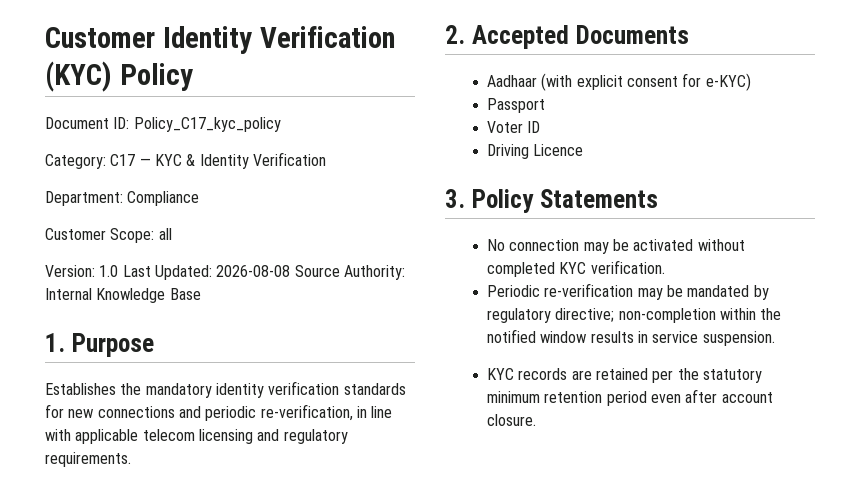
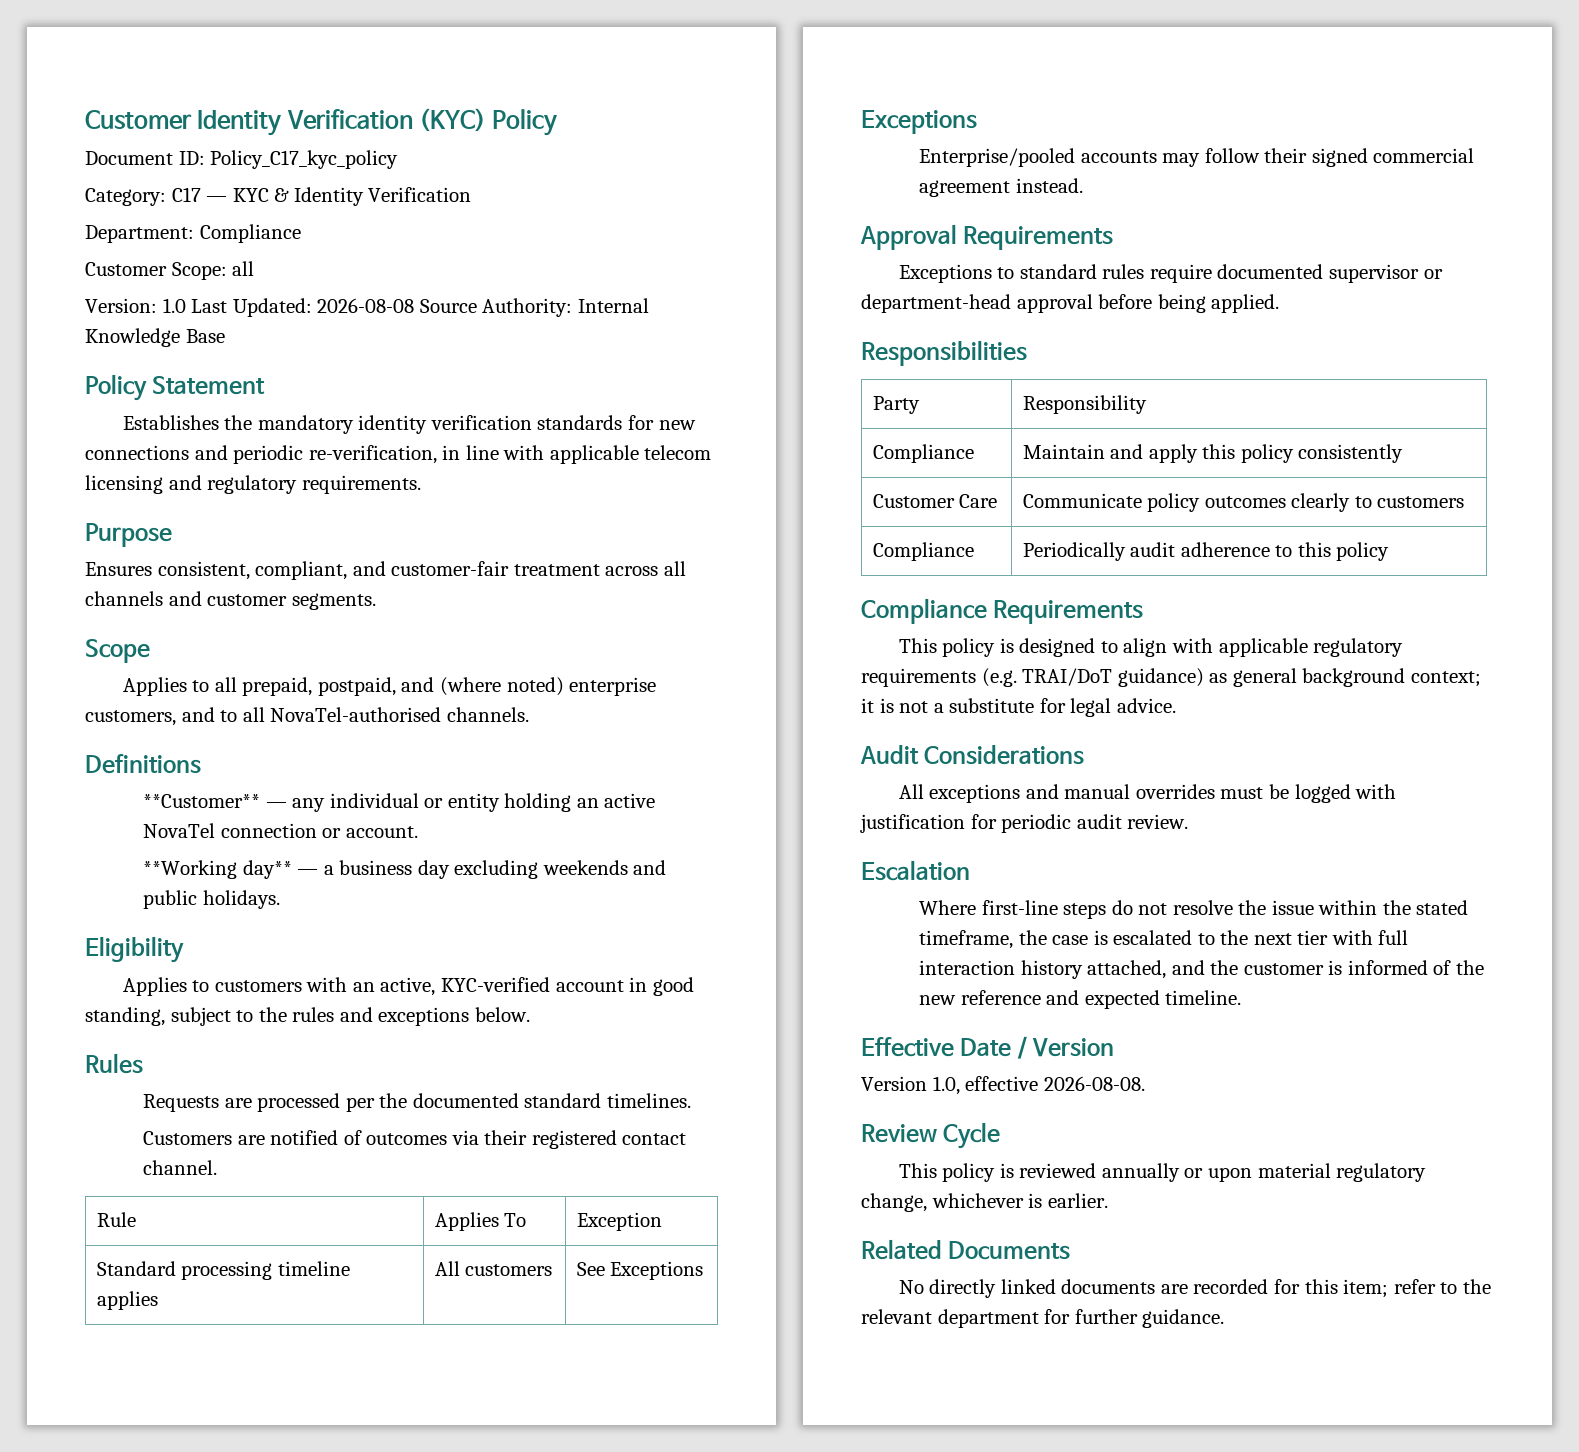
[45,333,154,357] 1. Purpose -> [85,374,266,401] Policy Statement
[445,25,689,49] [487,73,751,91] [487,98,546,113] [487,121,541,133] [487,144,584,159] [445,189,658,213] [487,239,745,254] [487,260,665,277] [487,283,769,300] [487,308,782,323] [487,329,775,346] [487,368,763,383] [487,389,773,406] [487,414,537,426] 2. Accepted Documents // Aadhaar (with explicit consent for e-KYC) // Passport // Voter ID // Driving Licence // 3. Policy Statements // No connection may be activated without completed KYC verification. // Periodic re-verification may be mandated by regulatory directive; non-completion within the notified window results in service suspension. // KYC records are retained per the statutory minimum retention period even after account closure. -> [85,523,172,547] [85,561,686,580] [85,591,376,610] [85,639,150,663] [122,677,657,696] [85,707,529,726] [85,754,201,774] [142,793,656,812] [142,823,418,838] [142,860,667,879] [142,890,280,909] [85,936,184,963] [122,977,694,996] [85,1007,530,1026] [85,1053,143,1074] [142,1093,691,1112] [142,1130,687,1149] [142,1160,217,1175] [96,1212,136,1227] [434,1212,527,1231] [576,1212,662,1231] [96,1261,350,1280] [96,1291,158,1310] [434,1261,553,1276] [576,1261,704,1280] [861,110,977,134] [918,148,1475,167] [918,178,1083,197] [860,224,1114,250] [898,264,1443,283] [861,294,1280,313] [861,340,1027,366] [872,396,920,414] [1022,395,1147,414] [872,444,974,463] [1022,444,1404,463] [872,494,998,508] [1022,493,1465,512] [872,542,974,561] [1022,542,1390,561] [861,598,1144,624] [898,638,1404,657] [861,668,1481,687] [861,698,1176,717] [860,745,1085,765] [898,784,1397,803] [860,814,1189,833] [861,860,970,881] [918,900,1469,919] [918,930,1409,949] [918,960,1484,979] [918,990,1242,1009] [861,1036,1115,1059] [861,1076,1145,1095] [861,1122,1001,1149] [898,1163,1427,1182] [861,1193,1108,1212] [861,1239,1071,1260] [898,1279,1491,1298] [861,1309,1225,1328] Purpose // Ensures consistent, compliant, and customer-fair treatment across all channels and customer segments. // Scope // Applies to all prepaid, postpaid, and (where noted) enterprise customers, and to all NovaTel-authorised channels. // Definitions // **Customer** — any individual or entity holding an active NovaTel connection or account. // **Working day** — a business day excluding weekends and public holidays. // Eligibility // Applies to customers with an active, KYC-verified account in good standing, subject to the rules and exceptions below. // Rules // Requests are processed per the documented standard timelines. // Customers are notified of outcomes via their registered contact channel. // Rule | Applies To | Exception // Standard processing timeline applies | All customers | See Exceptions // Exceptions // Enterprise/pooled accounts may follow their signed commercial agreement instead. // Approval Requirements // Exceptions to standard rules require documented supervisor or department-head approval before being applied. // Responsibilities // Party | Responsibility // Compliance | Maintain and apply this policy consistently // Customer Care | Communicate policy outcomes clearly to customers // Compliance | Periodically audit adherence to this policy // Compliance Requirements // This policy is designed to align with applicable regulatory requirements (e.g. TRAI/DoT guidance) as general background context; it is not a substitute for legal advice. // Audit Considerations // All exceptions and manual overrides must be logged with justification for periodic audit review. // Escalation // Where first-line steps do not resolve the issue within the stated timeframe, the case is escalated to the next tier with full interaction history attached, and the customer is informed of the new reference and expected timeline. // Effective Date / Version // Version 1.0, effective 2026-08-08. // Review Cycle // This policy is reviewed annually or upon material regulatory change, whichever is earlier. // Related Documents // No directly linked documents are recorded for this item; refer to the relevant department for further guidance.

